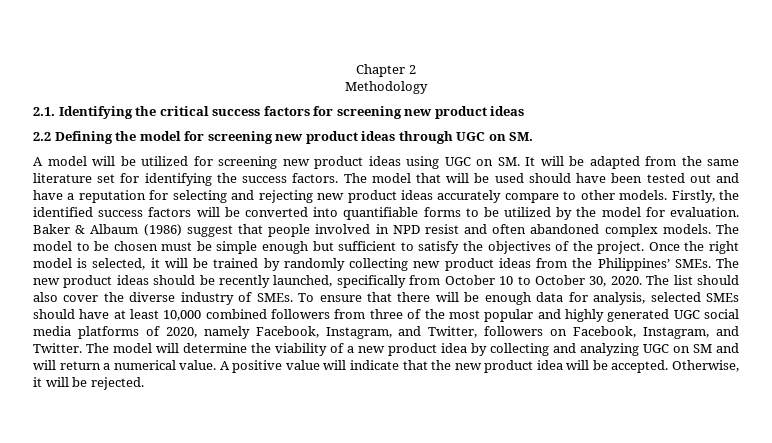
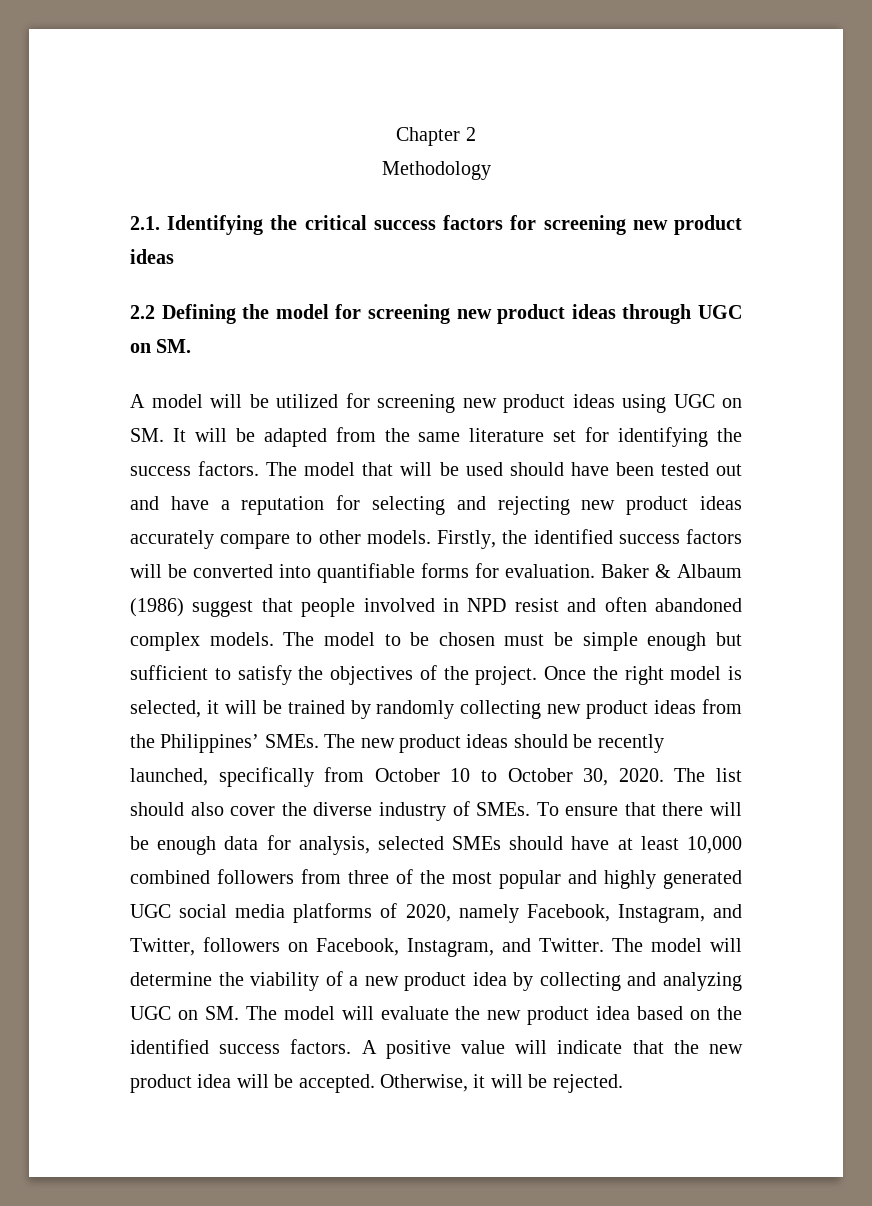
[465,207,641,220] to be utilized by the model -> (469, 570) none
[693,343,739,353] [33,360,217,370] SM and will return a numerical value. -> [204,1006,742,1025] [130,1039,352,1054] SM. The model will evaluate the new product idea based on the identified success factors.

